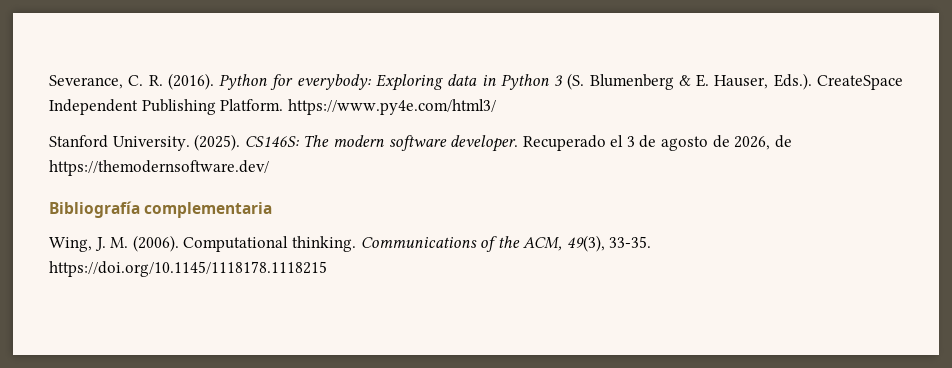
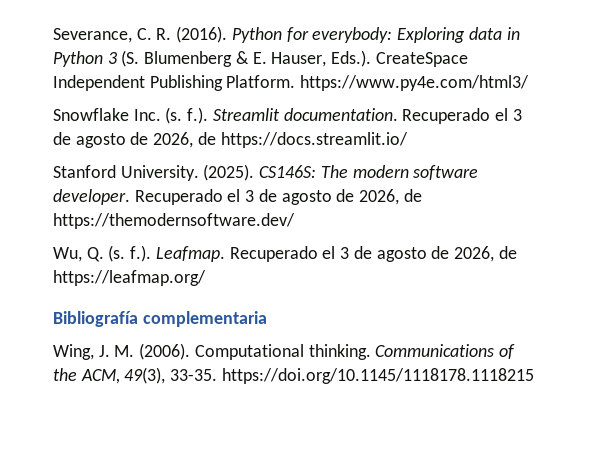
(496, 107) none -> [53,107,522,124] [53,132,408,148] // Snowflake Inc. (s. f.). Streamlit documentation. Recuperado el 3 de agosto de 2026, de https://docs.streamlit.io/
(269, 168) none -> [53,245,517,262] [53,270,206,286] // Wu, Q. (s. f.). Leafmap. Recuperado el 3 de agosto de 2026, de https://leafmap.org/

